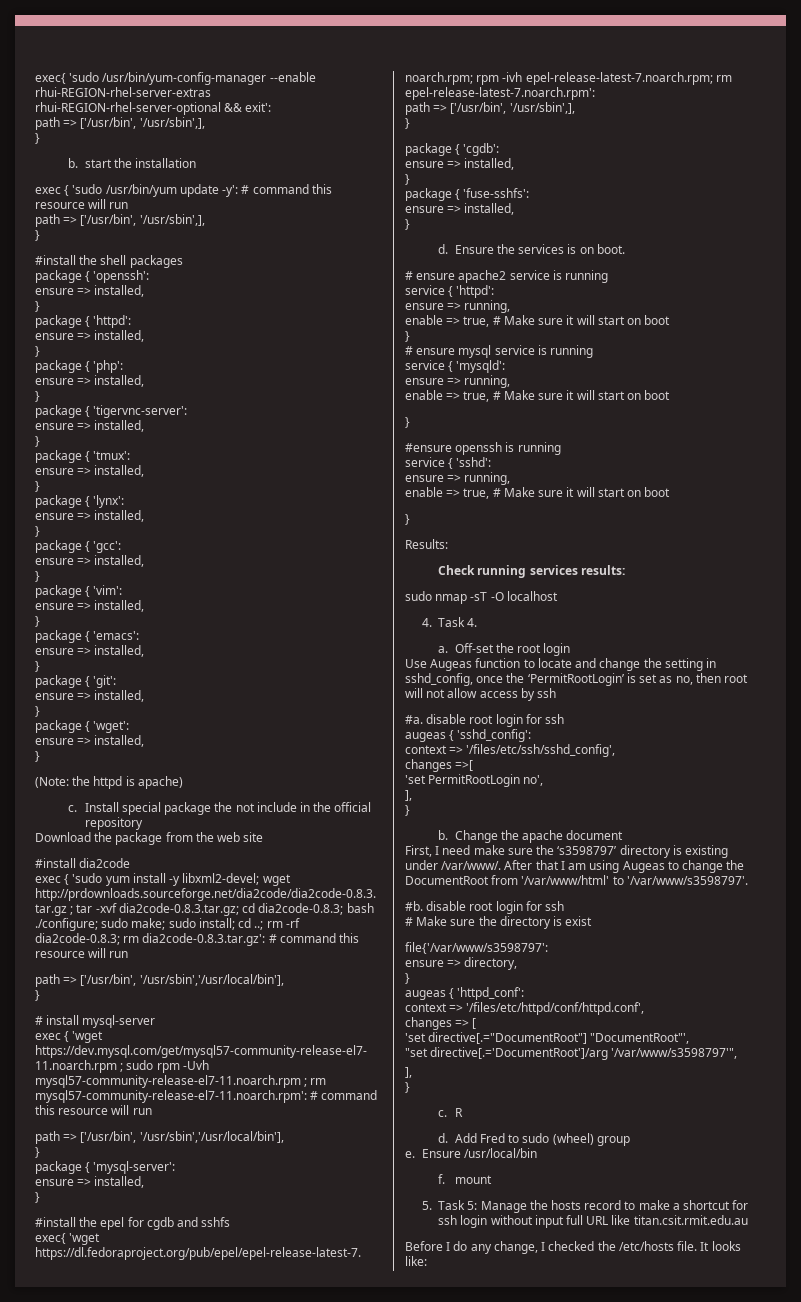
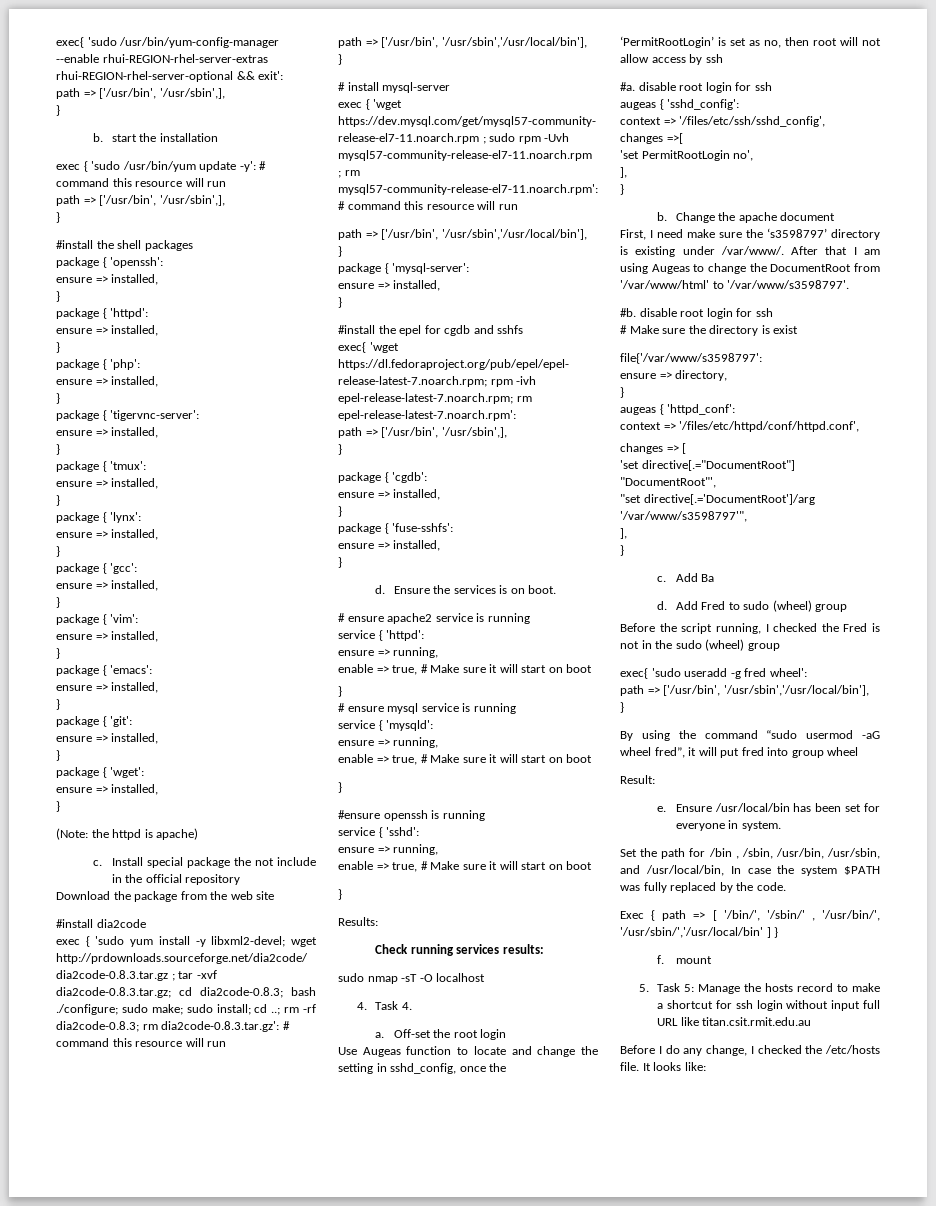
[454,1108,463,1117] R -> [675,573,715,582] Add Ba
[405,1148,537,1158] e. Ensure /usr/local/bin -> [620,623,880,634] [620,639,780,651] [620,668,807,679] [620,685,869,696] [620,702,624,713] [620,730,880,741] [620,747,859,758] [620,775,655,784] [657,803,880,812] [675,820,781,831] [620,848,880,859] [620,865,880,876] [620,882,786,893] [620,910,880,921] [620,927,779,938] Before the script running, I checked the Fred is not in the sudo (wheel) group // exec{ 'sudo useradd -g fred wheel': // path => ['/usr/bin', '/usr/sbin','/usr/local/bin'], // } // By using the command “sudo usermod -aG wheel fred”, it will put fred into group wheel // Result: // e. Ensure /usr/local/bin has been set for everyone in system. // Set the path for /bin , /sbin, /usr/bin, /usr/sbin, and /usr/local/bin, In case the system $PATH was fully replaced by the code. // Exec { path => [ '/bin/', '/sbin/' , '/usr/bin/', '/usr/sbin/','/usr/local/bin' ] }

